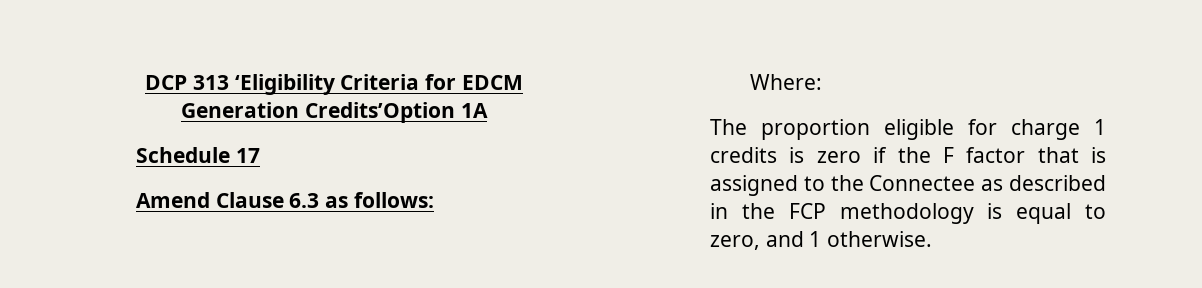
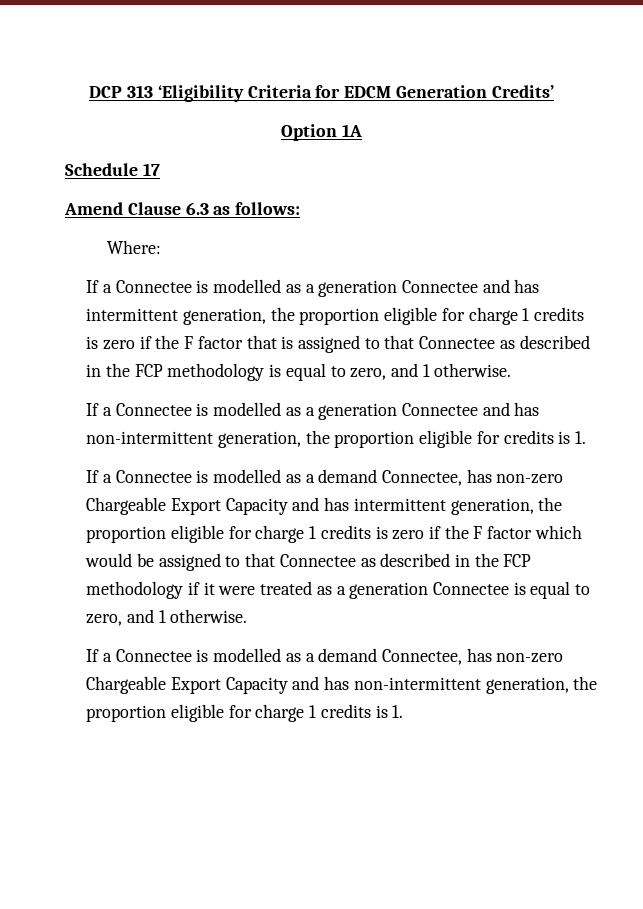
[305,102,455,123] Credits’Option -> [491,85,554,98] [281,124,338,141] Credits’ // Option
[710,119,748,135] The -> [86,279,540,297] [86,307,295,325] If a Connectee is modelled as a generation Connectee and has intermittent generation, the
[830,175,864,191] the -> [384,335,415,349] that
(933, 239) none -> [86,402,540,420] [86,430,586,448] [86,469,564,486] [86,497,563,515] [86,525,582,543] [85,553,532,571] [86,581,591,599] [86,609,248,626] [86,648,564,665] [86,676,598,694] [86,704,404,722] // If a Connectee is modelled as a generation Connectee and has non-intermittent generation, the proportion eligible for credits is 1. // If a Connectee is modelled as a demand Connectee, has non-zero Chargeable Export Capacity and has intermittent generation, the proportion eligible for charge 1 credits is zero if the F factor which would be assigned to that Connectee as described in the FCP methodology if it were treated as a generation Connectee is equal to zero, and 1 otherwise. // If a Connectee is modelled as a demand Connectee, has non-zero Chargeable Export Capacity and has non-intermittent generation, the proportion eligible for charge 1 credits is 1.

